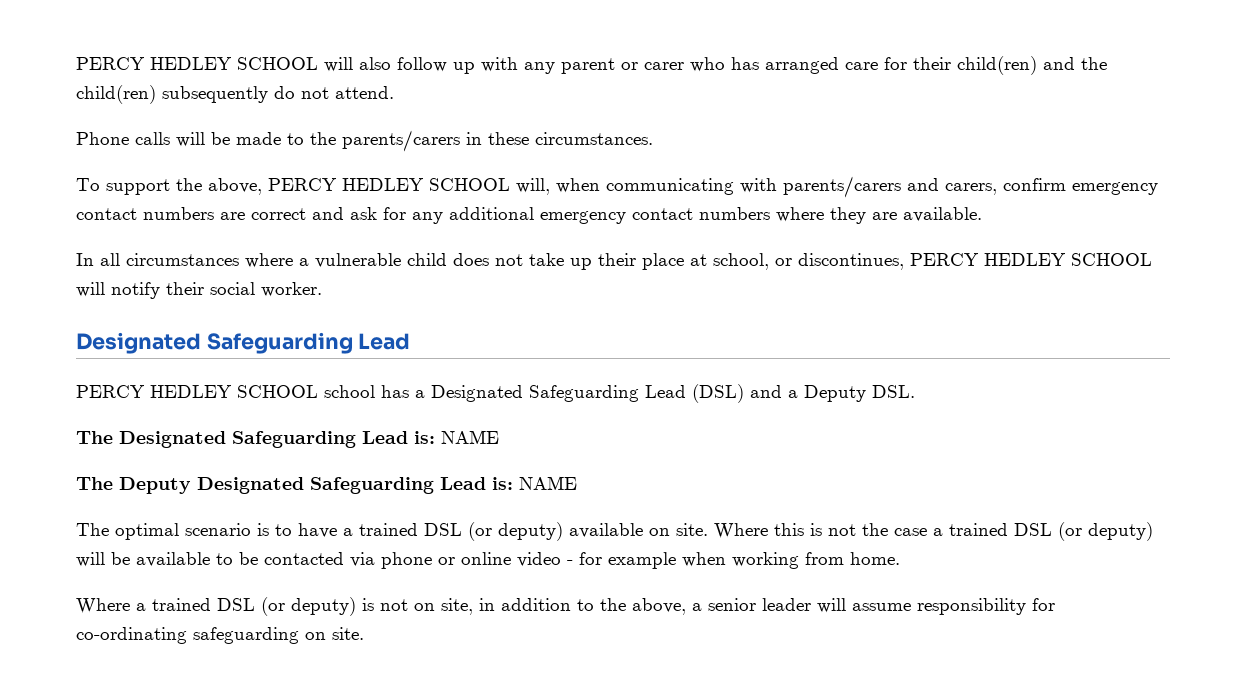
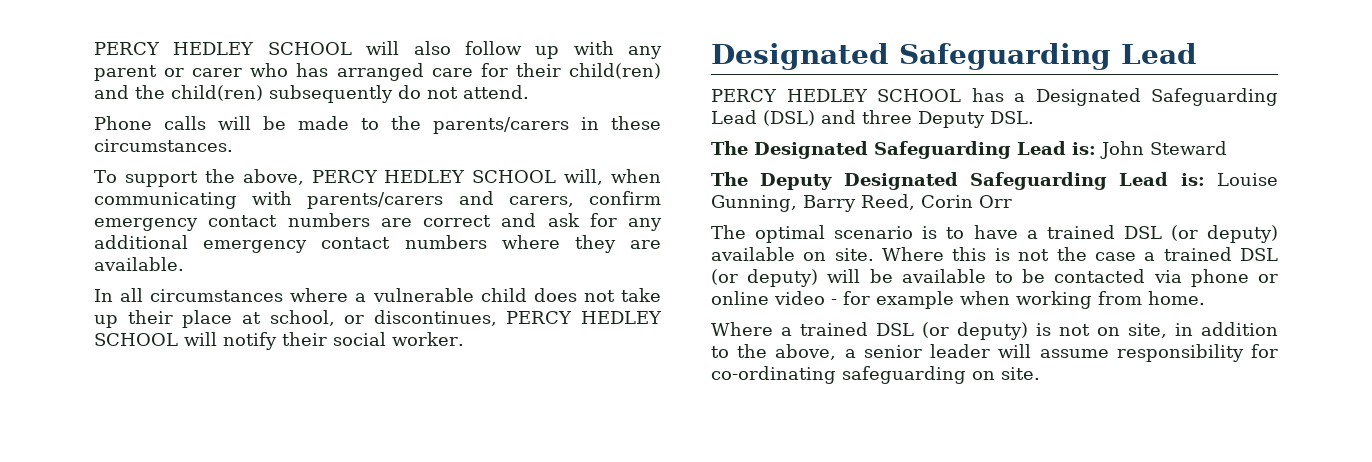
[324,385,375,398] school -> (961, 95) none
[788,390,798,398] a -> [862,110,912,124] three
[441,430,499,444] NAME -> [1100,141,1227,159] John Steward
[519,476,577,490] NAME -> [1217,173,1278,186] [711,194,1012,212] Louise Gunning, Barry Reed, Corin Orr

